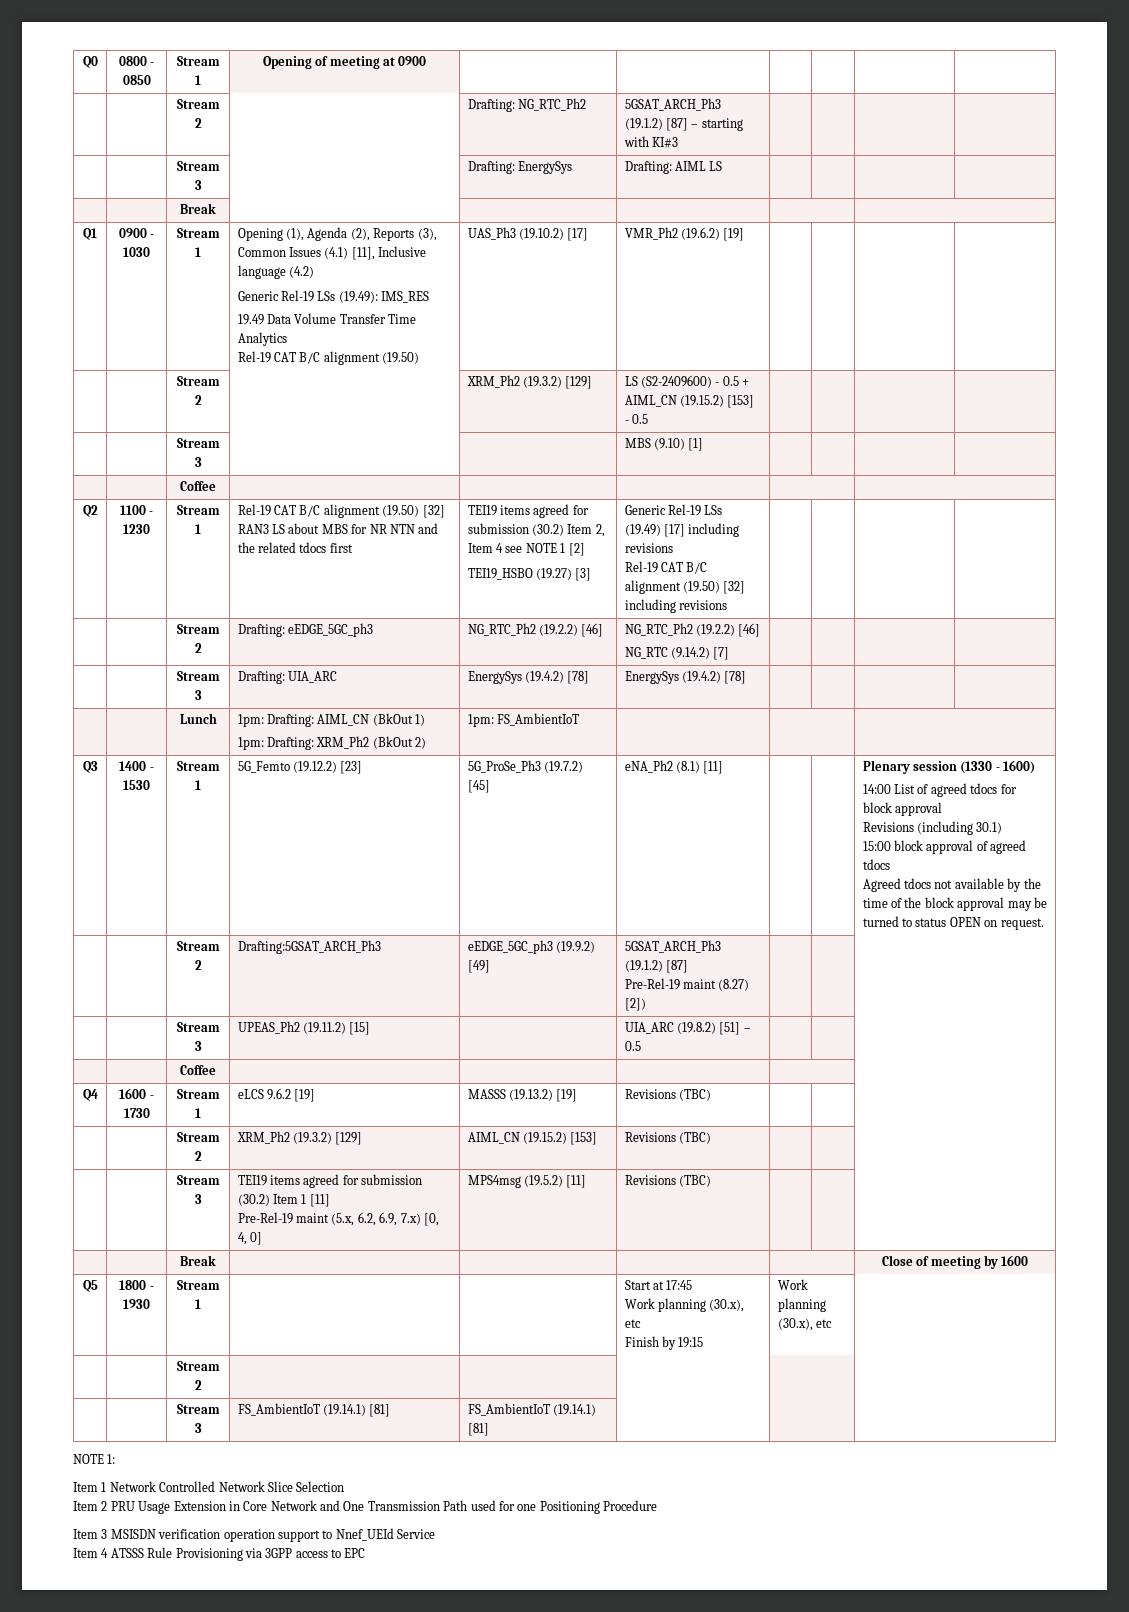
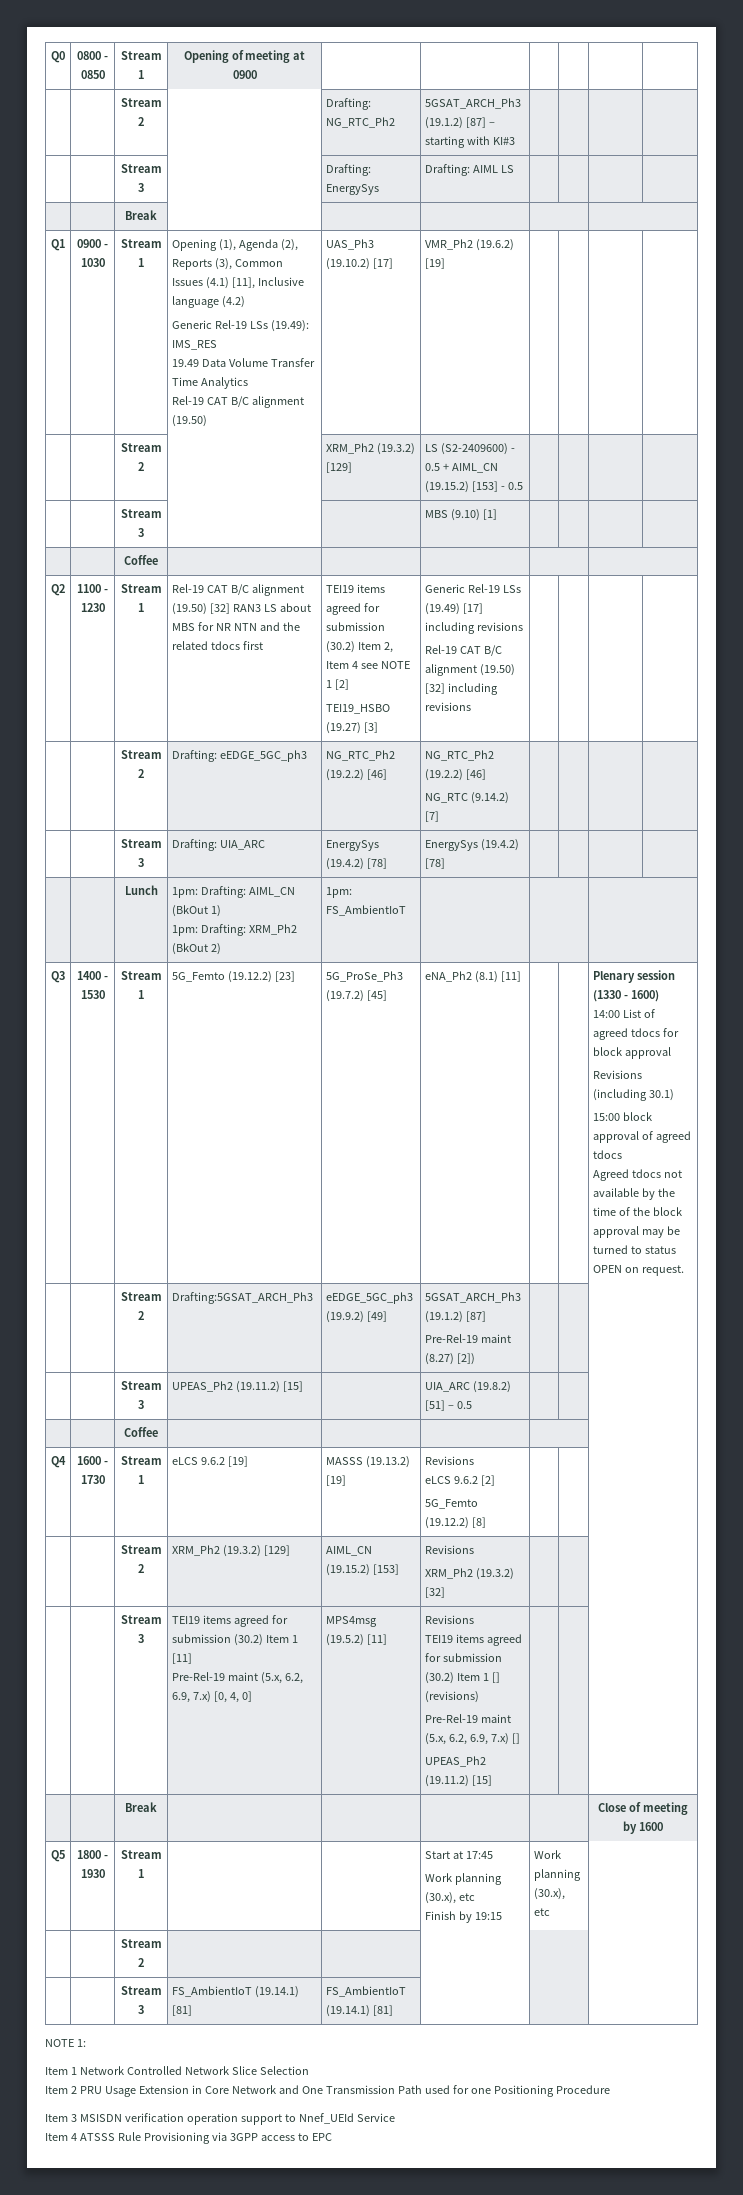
[679,1089,712,1101] (TBC) -> [425,1475,496,1486] [425,1499,479,1509] [425,1517,487,1529] // eLCS 9.6.2 [2] // 5G_Femto (19.12.2) [8]
[679,1132,712,1144] (TBC) -> [425,1568,515,1580] [425,1587,446,1598] // XRM_Ph2 (19.3.2) [32]
[679,1175,712,1187] (TBC) -> [425,1634,523,1646] [425,1653,503,1662] [425,1672,501,1684] [425,1691,480,1703] [425,1714,512,1723] [425,1733,521,1745] [425,1756,487,1767] [425,1775,493,1787] // TEI19 items agreed for submission (30.2) Item 1 [] (revisions) // Pre-Rel-19 maint (5.x, 6.2, 6.9, 7.x) [] // UPEAS_Ph2 (19.11.2) [15]

